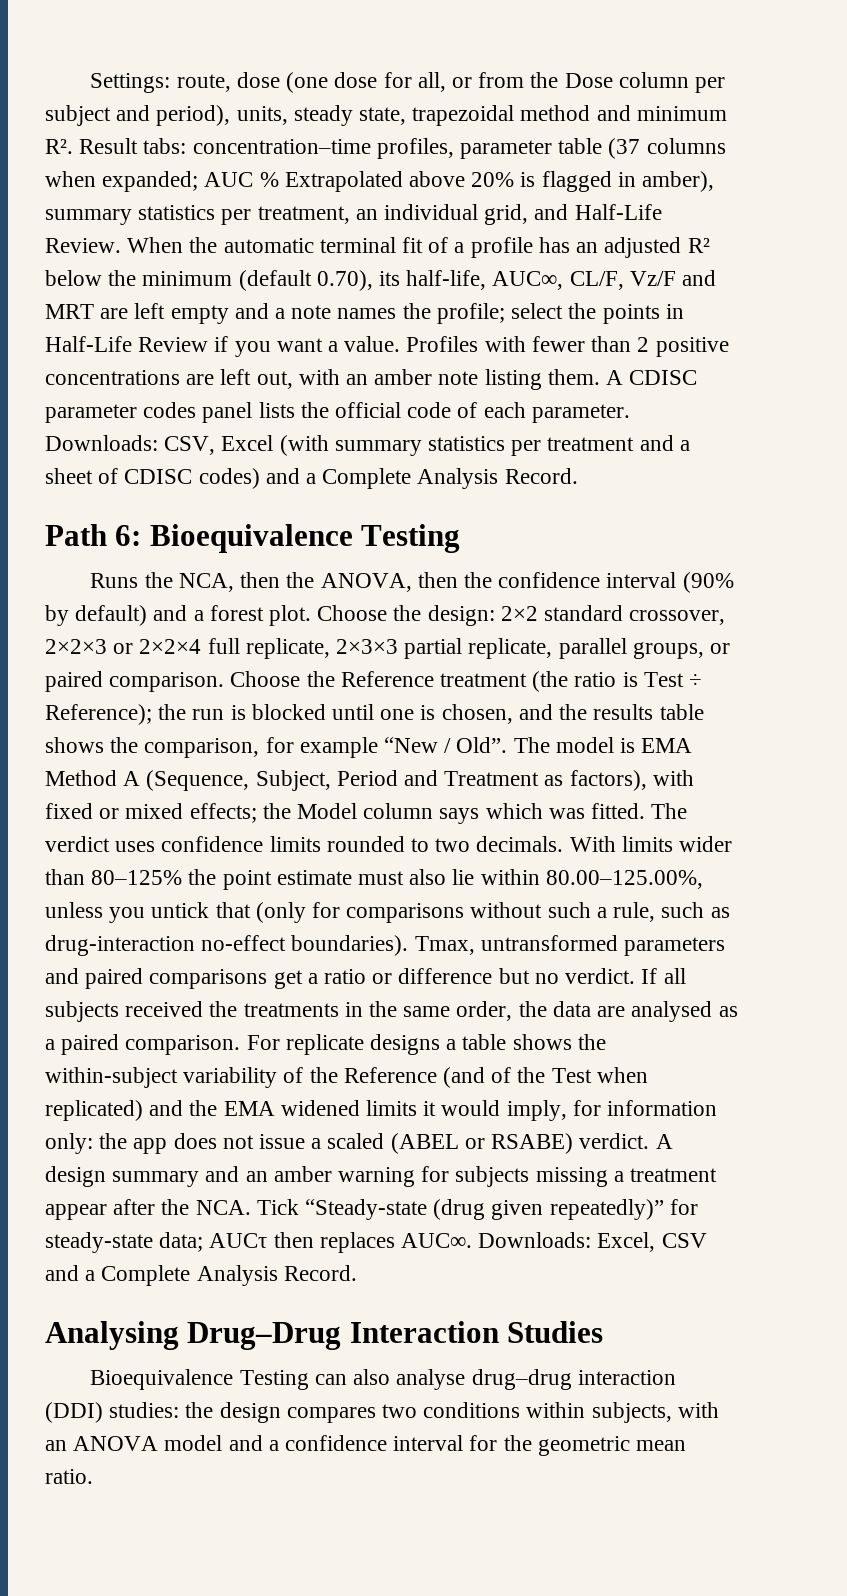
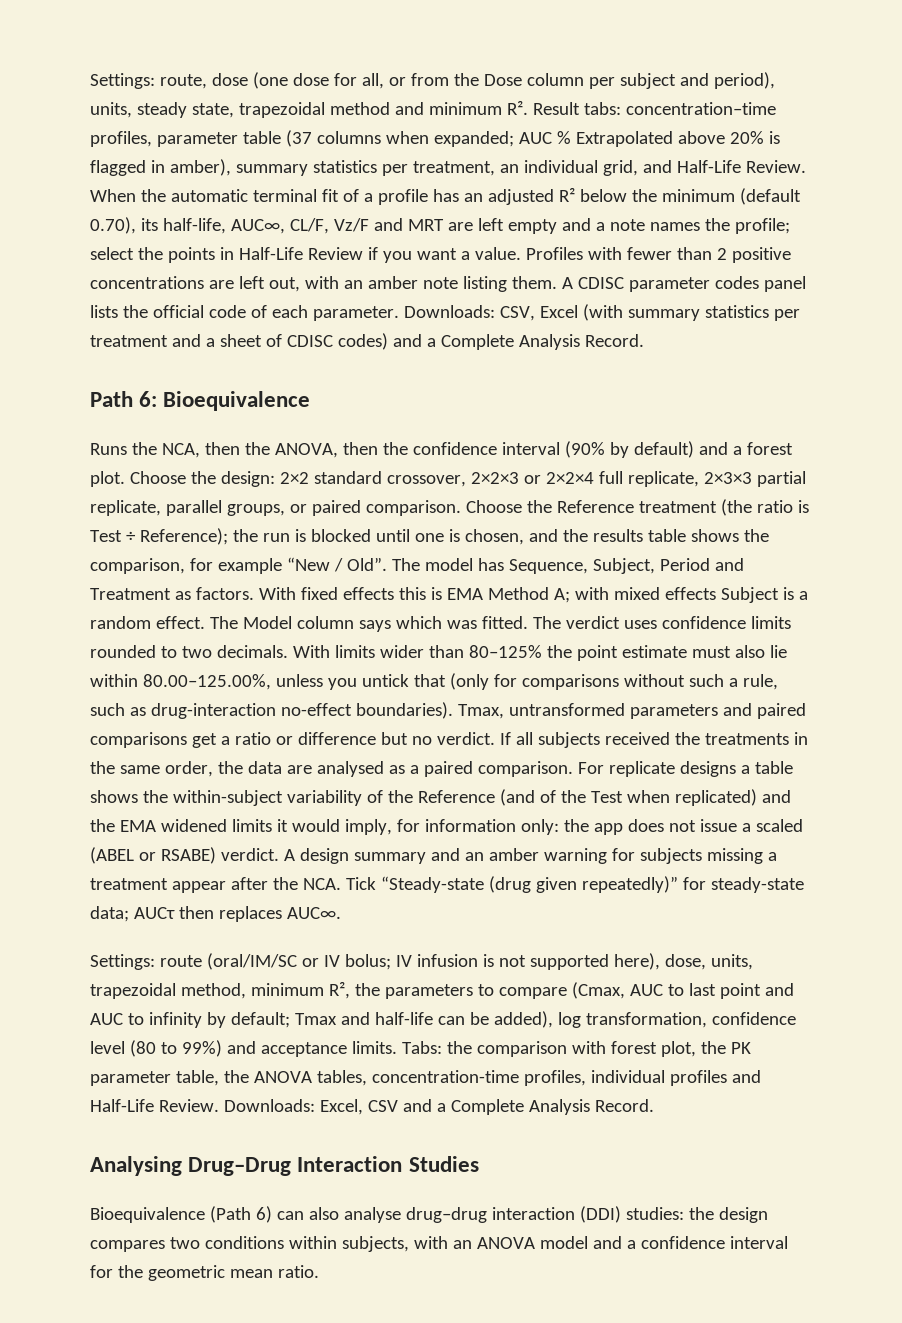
[361,524,461,553] Testing -> (311, 401) none
[620,738,693,753] [45,770,250,791] is EMA Method A (Sequence, -> [477,558,588,574] has Sequence,
[569,770,694,791] [45,803,291,823] factors), with fixed or mixed effects; the -> [195,587,808,603] [90,616,238,629] factors. With fixed effects this is EMA Method A; with mixed effects Subject is a random effect. The
(473, 1240) none -> [90,953,753,970] [90,981,794,999] [90,1011,796,1028] [90,1040,751,1057] [90,1070,761,1086] [90,1099,219,1112] // Settings: route (oral/IM/SC or IV bolus; IV infusion is not supported here), dose, units, trapezoidal method, minimum R², the parameters to compare (Cmax, AUC to last point and AUC to infinity by default; Tmax and half-life can be added), log transformation, confidence level (80 to 99%) and acceptance limits. Tabs: the comparison with forest plot, the PK parameter table, the ANOVA tables, concentration-time profiles, individual profiles and Half-Life Review.
[239,1370,309,1390] Testing -> [209,1206,272,1223] (Path 6)

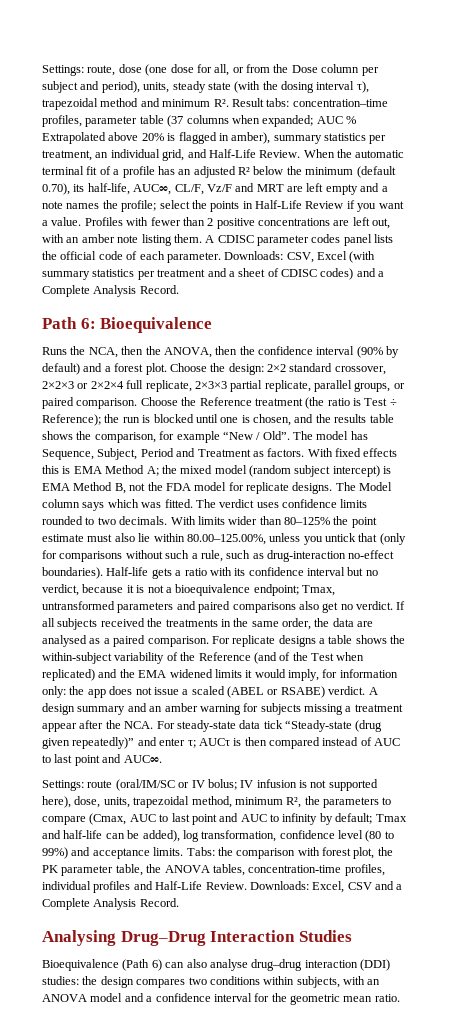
[191,103,234,118] state, -> [207,81,369,93] state (with the dosing interval τ),
[574,587,808,603] [90,616,205,629] with mixed effects Subject is a random effect. -> [161,465,392,477] [42,482,333,494] the mixed model (random subject intercept) is EMA Method B, not the FDA model for replicate designs.
(453, 710) none -> [106,567,378,579] [42,584,299,596] Half-life gets a ratio with its confidence interval but no verdict, because it is not a bioequivalence endpoint;
[191,732,408,748] get a ratio or difference but -> [298,601,339,613] also get
[345,876,804,893] [90,906,282,922] Tick “Steady-state (drug given repeatedly)” for steady-state data; AUCτ then replaces -> [156,720,383,732] [42,737,401,749] [42,754,122,766] For steady-state data tick “Steady-state (drug given repeatedly)” and enter τ; AUCτ is then compared instead of AUC to last point and

